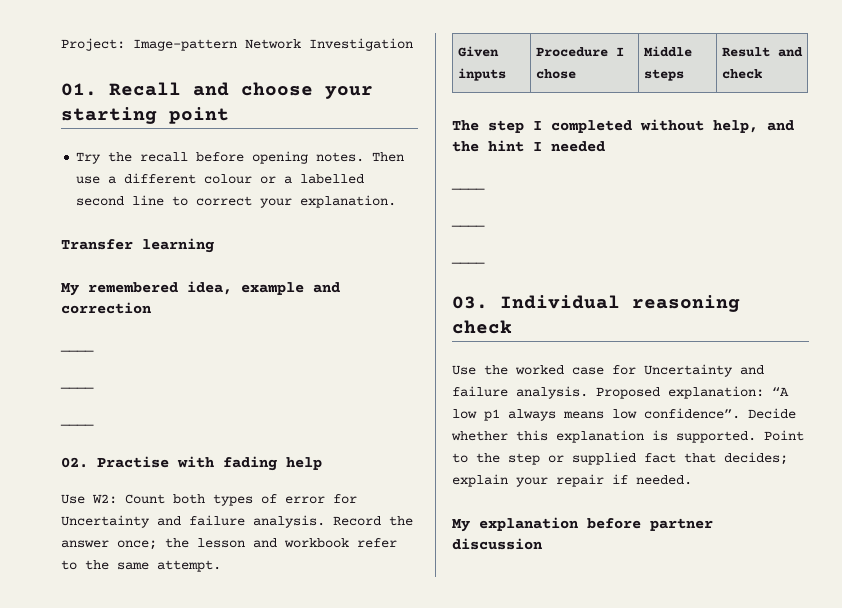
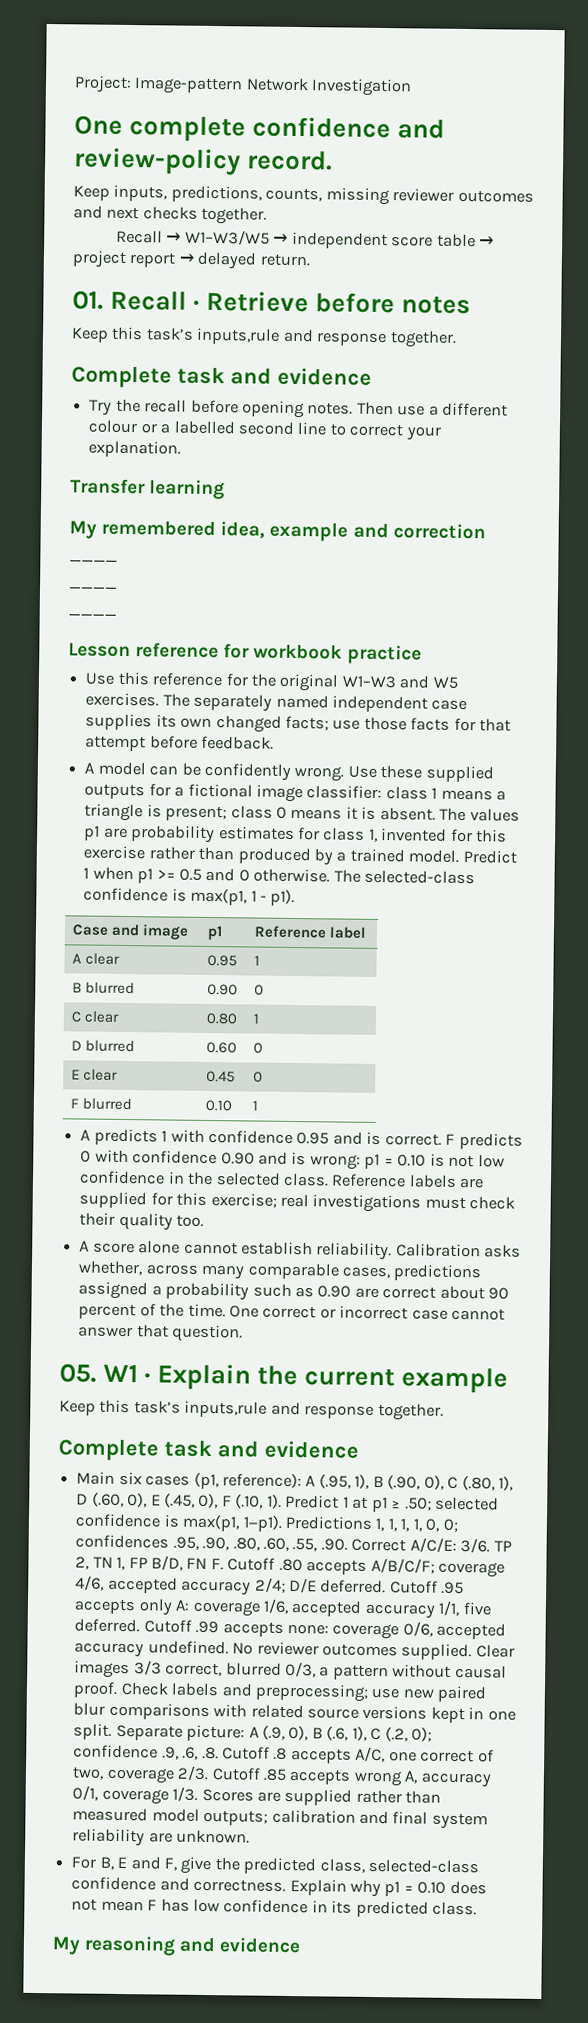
[61,82,373,99] [61,107,229,124] 01. Recall and choose your starting point -> [74,115,446,143] [73,147,334,176] [73,184,534,206] [73,205,268,225] [115,229,495,250] [72,250,310,270] [72,290,472,315] [71,326,457,348] [71,365,372,389] One complete confidence and review-policy record. // Keep inputs, predictions, counts, missing reviewer outcomes and next checks together. // Recall → W1–W3/W5 → independent score table → project report → delayed return. // 01. Recall · Retrieve before notes // Keep this task’s inputs,rule and response together. // Complete task and evidence
[61,456,322,471] [61,494,357,506] [61,515,413,528] [61,538,397,550] [61,560,221,572] [457,46,499,57] [457,68,506,81] [535,47,624,57] [535,69,576,79] [643,46,692,57] [643,69,684,81] [721,47,803,57] [721,69,762,79] [452,119,794,133] [452,140,605,152] [451,187,485,190] [451,224,485,227] [451,261,485,264] [452,295,740,312] [452,320,512,334] [452,364,764,377] [452,386,789,399] [452,408,796,421] [451,430,804,443] [452,452,788,465] [452,474,692,487] [452,517,713,532] [452,538,543,550] 02. Practise with fading help // Use W2: Count both types of error for Uncertainty and failure analysis. Record the answer once; the lesson and workbook refer to the same attempt. // Given inputs | Procedure I chose | Middle steps | Result and check // The step I completed without help, and the hint I needed // ____ // ____ // ____ // 03. Individual reasoning check // Use the worked case for Uncertainty and failure analysis. Proposed explanation: “A low p1 always means low confidence”. Decide whether this explanation is supported. Point to the step or supplied fact that decides; explain your repair if needed. // My explanation before partner discussion -> [68,642,422,665] [85,671,458,692] [85,692,468,713] [85,713,512,733] [85,735,275,752] [84,761,494,783] [84,783,507,803] [84,803,520,822] [84,825,508,844] [83,845,517,866] [83,866,476,885] [83,887,296,907] [72,923,190,940] [207,925,224,941] [254,925,368,939] [72,952,121,965] [207,954,238,967] [254,955,261,966] [72,981,136,995] [207,983,239,996] [254,984,265,996] [71,1010,120,1023] [206,1012,238,1025] [253,1013,260,1024] [71,1039,136,1053] [206,1041,238,1054] [253,1042,264,1054] [71,1068,119,1081] [206,1070,236,1083] [253,1071,264,1083] [70,1097,133,1111] [205,1099,233,1112] [252,1100,259,1111] [80,1128,523,1150] [80,1149,505,1170] [79,1170,485,1189] [79,1191,516,1213] [79,1212,205,1231] [79,1240,522,1261] [78,1260,483,1282] [78,1281,510,1301] [78,1303,506,1321] [78,1324,244,1343] [59,1363,509,1394] [59,1399,444,1421] [58,1438,359,1462] [76,1471,514,1491] [76,1492,499,1513] [75,1513,458,1532] [75,1534,512,1554] [75,1555,506,1578] [75,1575,465,1596] [74,1598,492,1619] [74,1618,507,1640] [74,1640,515,1661] [74,1660,507,1681] [73,1681,488,1703] [73,1702,516,1724] [73,1723,433,1742] [73,1744,494,1764] [72,1765,491,1788] [72,1785,442,1806] [72,1807,488,1830] [72,1828,251,1847] [71,1856,480,1875] [71,1876,487,1898] [71,1898,478,1918] [52,1935,302,1956] Lesson reference for workbook practice // Use this reference for the original W1–W3 and W5 exercises. The separately named independent case supplies its own changed facts; use those facts for that attempt before feedback. // A model can be confidently wrong. Use these supplied outputs for a fictional image classifier: class 1 means a triangle is present; class 0 means it is absent. The values p1 are probability estimates for class 1, invented for this exercise rather than produced by a trained model. Predict 1 when p1 >= 0.5 and 0 otherwise. The selected-class confidence is max(p1, 1 - p1). // Case and image | p1 | Reference label // A clear | 0.95 | 1 // B blurred | 0.90 | 0 // C clear | 0.80 | 1 // D blurred | 0.60 | 0 // E clear | 0.45 | 0 // F blurred | 0.10 | 1 // A predicts 1 with confidence 0.95 and is correct. F predicts 0 with confidence 0.90 and is wrong: p1 = 0.10 is not low confidence in the selected class. Reference labels are supplied for this exercise; real investigations must check their quality too. // A score alone cannot establish reliability. Calibration asks whether, across many comparable cases, predictions assigned a probability such as 0.90 are correct about 90 percent of the time. One correct or incorrect case cannot answer that question. // 05. W1 · Explain the current example // Keep this task’s inputs,rule and response together. // Complete task and evidence // Main six cases (p1, reference): A (.95, 1), B (.90, 0), C (.80, 1), D (.60, 0), E (.45, 0), F (.10, 1). Predict 1 at p1 ≥ .50; selected confidence is max(p1, 1−p1). Predictions 1, 1, 1, 1, 0, 0; confidences .95, .90, .80, .60, .55, .90. Correct A/C/E: 3/6. TP 2, TN 1, FP B/D, FN F. Cutoff .80 accepts A/B/C/F; coverage 4/6, accepted accuracy 2/4; D/E deferred. Cutoff .95 accepts only A: coverage 1/6, accepted accuracy 1/1, five deferred. Cutoff .99 accepts none: coverage 0/6, accepted accuracy undefined. No reviewer outcomes supplied. Clear images 3/3 correct, blurred 0/3, a pattern without causal proof. Check labels and preprocessing; use new paired blur comparisons with related source versions kept in one split. Separate picture: A (.9, 0), B (.6, 1), C (.2, 0); confidence .9, .6, .8. Cutoff .8 accepts A/C, one correct of two, coverage 2/3. Cutoff .85 accepts wrong A, accuracy 0/1, coverage 1/3. Scores are supplied rather than measured model outputs; calibration and final system reliability are unknown. // For B, E and F, give the predicted class, selected-class confidence and correctness. Explain why p1 = 0.10 does not mean F has low confidence in its predicted class. // My reasoning and evidence

